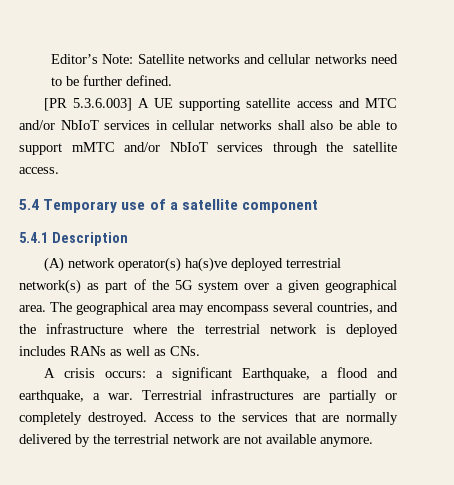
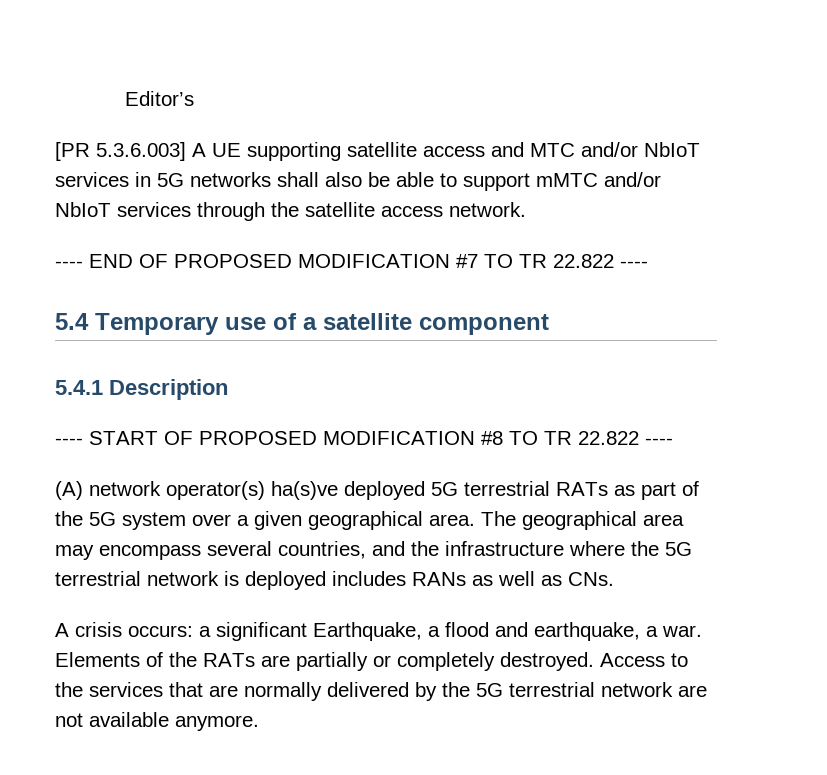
[102,54,398,64] [51,75,173,86] Note: Satellite networks and cellular networks need to be further defined. -> (195, 98) none
[172,120,215,130] cellular -> [157,173,184,187] 5G
[19,167,59,174] access. -> [381,202,526,217] [55,254,648,268] access network. // ---- END OF PROPOSED MODIFICATION #7 TO TR 22.822 ----
(128, 239) none -> [55,431,673,445] // ---- START OF PROPOSED MODIFICATION #8 TO TR 22.822 ----
[285,258,341,268] [19,279,81,294] terrestrial network(s) -> [431,481,608,496] 5G terrestrial RATs
(195, 329) none -> [665,542,692,556] 5G
[142,389,294,400] Terrestrial infrastructures -> [55,652,255,667] Elements of the RATs
(110, 439) none -> [476,683,503,697] 5G

